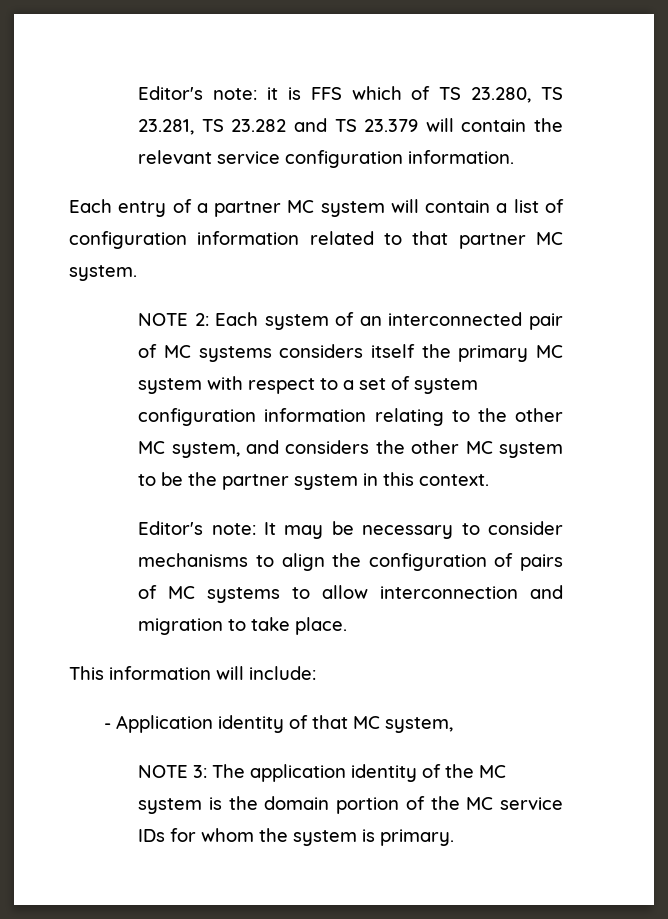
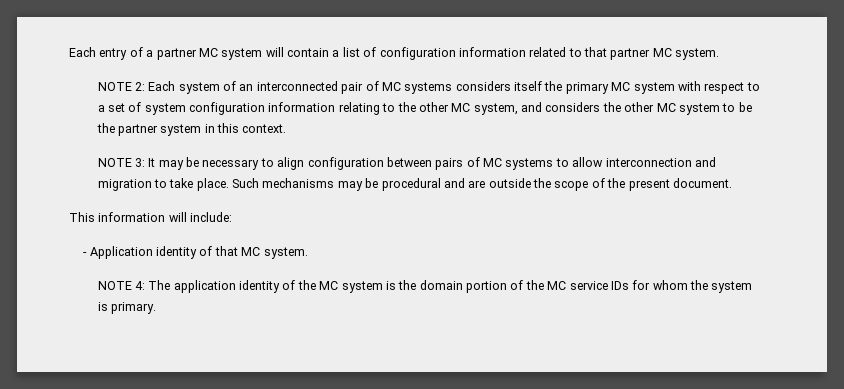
[138,86,563,103] [138,118,563,135] [138,150,515,168] Editor's note: it is FFS which of TS 23.280, TS 23.281, TS 23.282 and TS 23.379 will contain the relevant service configuration information. // -> (69, 52) none
[138,521,256,535] Editor's note: -> [97,158,145,167] NOTE 3:
[488,521,563,535] [138,553,514,571] consider mechanisms to align the configuration of -> [277,157,432,170] align configuration between
(348, 626) none -> [232,178,732,191] Such mechanisms may be procedural and are outside the scope of the present document.
[384,717,453,733] [138,765,208,778] system, // NOTE 3: -> [263,247,308,259] [97,281,145,290] system. // NOTE 4:

